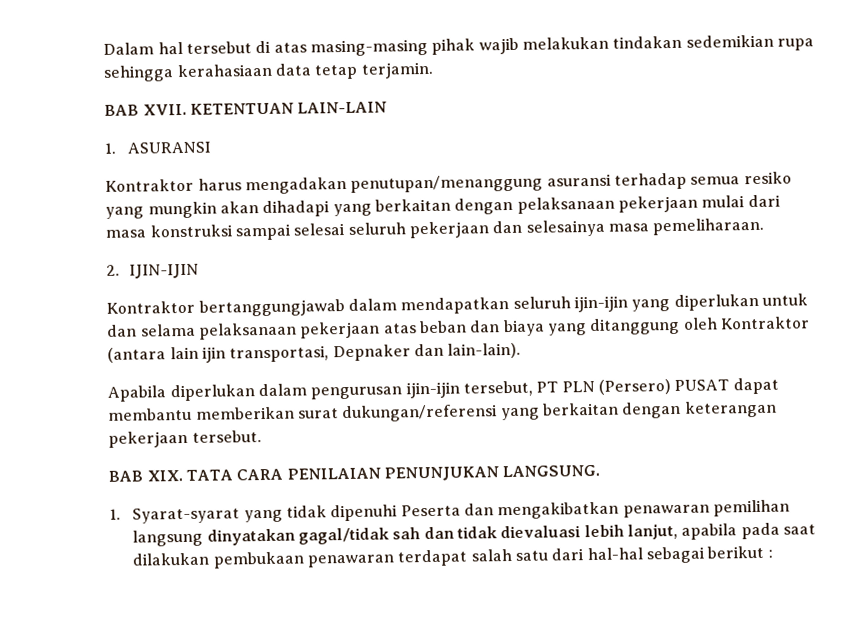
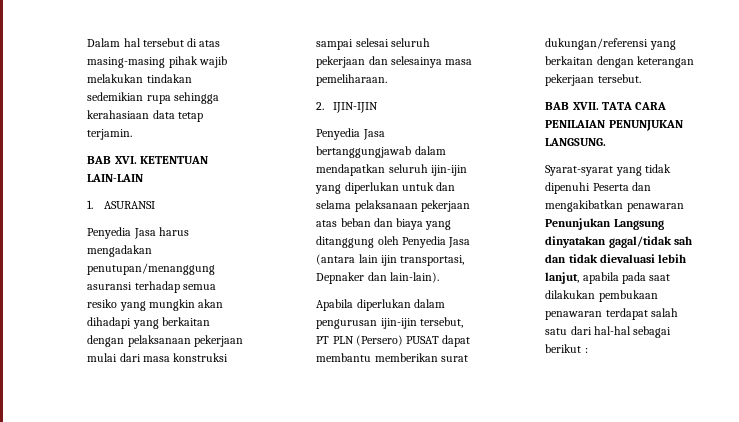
[142,103,187,116] XVII. -> [114,156,137,164] XVI.
[105,178,195,192] Kontraktor -> [87,227,156,239] Penyedia Jasa
[106,300,196,314] Kontraktor -> [316,128,385,140] Penyedia Jasa
[719,316,810,330] Kontraktor -> [401,236,471,248] Penyedia Jasa
[146,470,183,482] XIX. -> [572,102,599,110] XVII.
[109,508,122,520] 1. -> (607, 142) none
[712,499,790,517] [132,529,204,547] pemilihan langsung -> [545,218,664,230] Penunjukan Langsung

